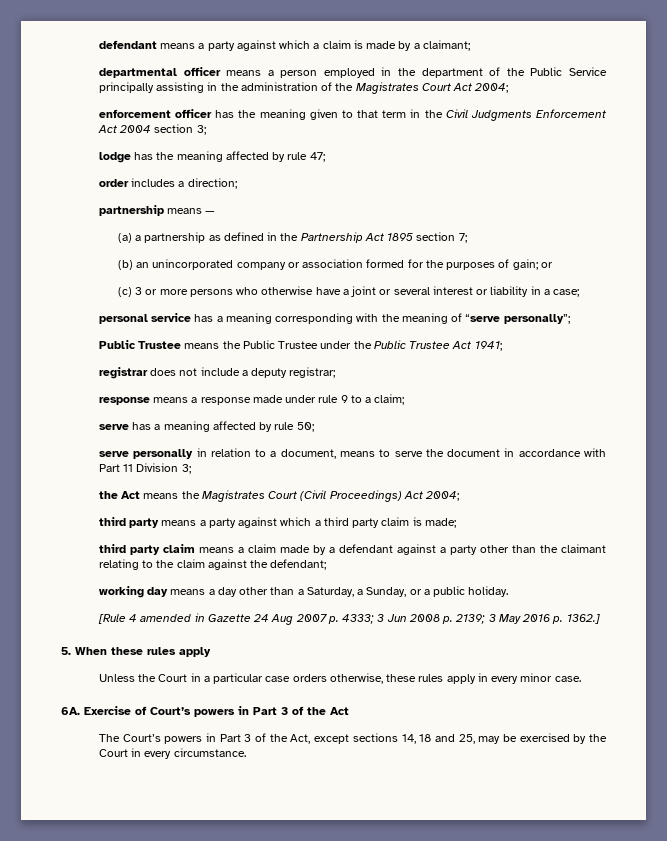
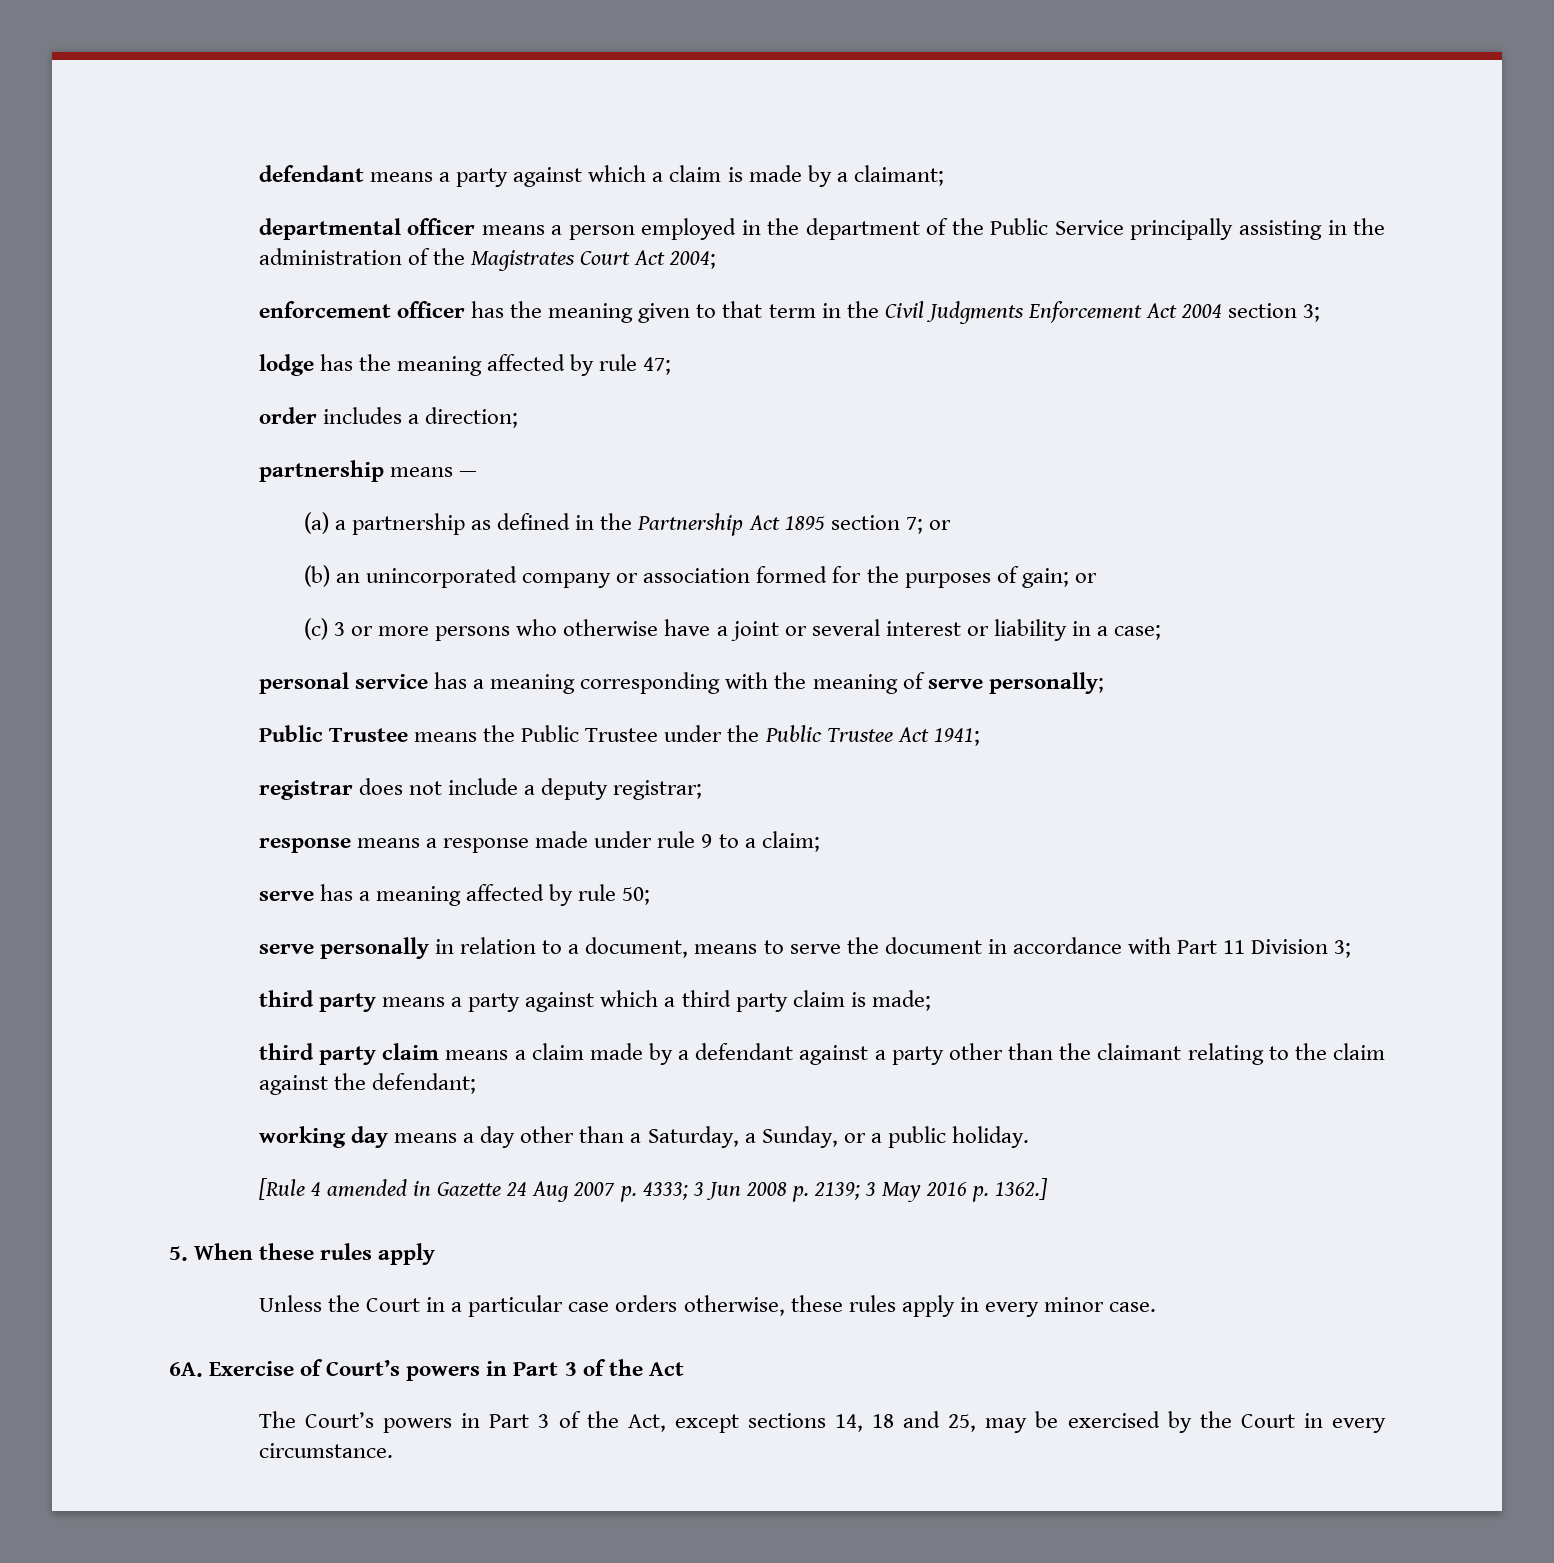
(467, 238) none -> [928,520,951,530] or
[465,314,570,324] “serve personally”; -> [927,672,1104,694] serve personally;
[98,490,460,502] // the Act means the Magistrates Court (Civil Proceedings) Act 2004; -> (1352, 949) none

